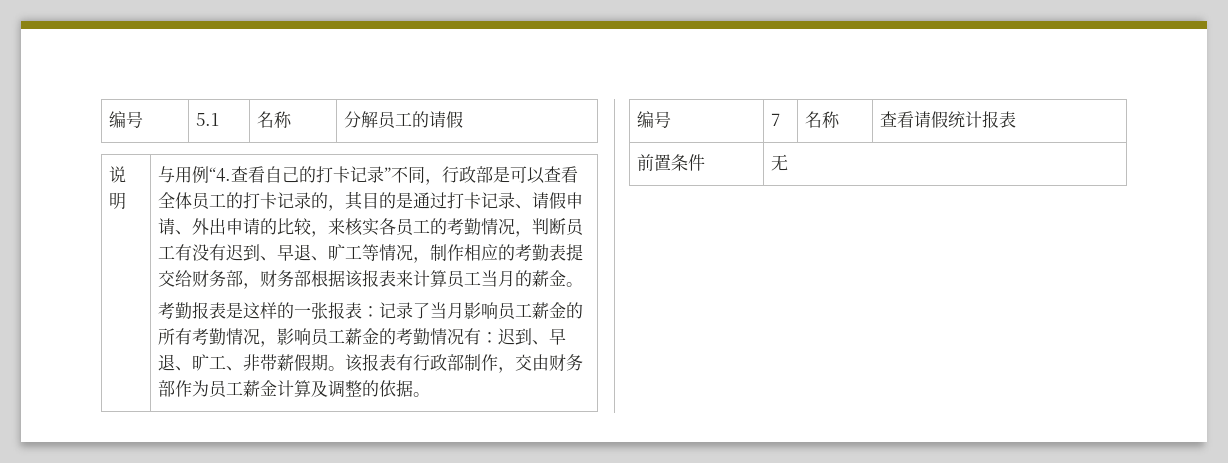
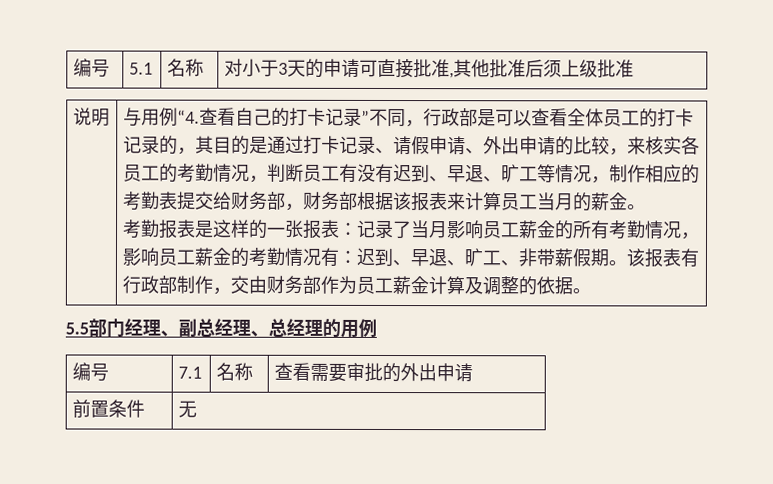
[344,111,464,129] 分解员工的请假 -> [224,58,635,79] 对小于3天的申请可直接批准,其他批准后须上级批准
[637,111,672,128] [771,113,781,126] // 编号 | 7 -> [65,318,377,338] [72,362,110,382] [178,366,203,379] // 5.5部门经理、副总经理、总经理的用例 // 编号 | 7.1
[914,111,1017,128] 请假统计报表 -> [310,362,474,383] 需要审批的外出申请

